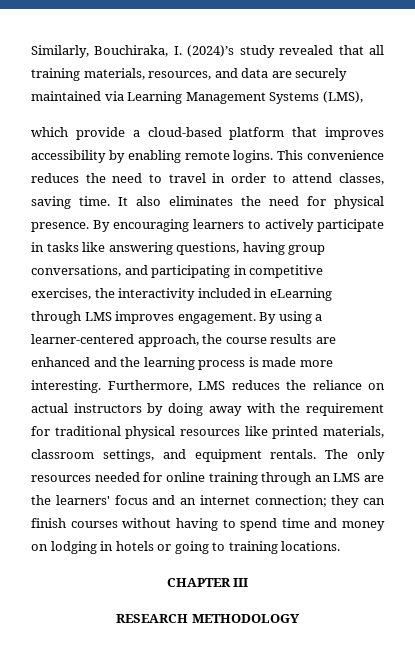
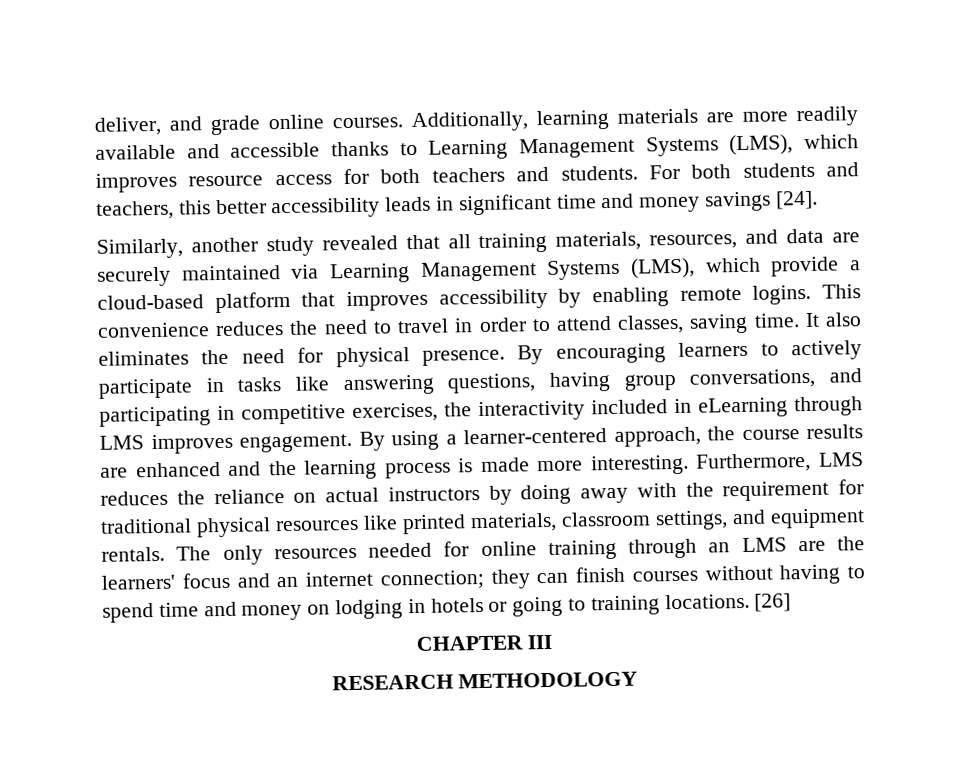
[31,45,235,58] Similarly, Bouchiraka, I. (2024)’s -> [94,106,858,136] [95,134,859,160] [95,162,860,193] [96,190,818,220] [96,237,258,259] deliver, and grade online courses. Additionally, learning materials are more readily available and accessible thanks to Learning Management Systems (LMS), which improves resource access for both teachers and students. For both students and teachers, this better accessibility leads in significant time and money savings [24]. // Similarly, another
(363, 97) // -> (695, 268) none
(341, 546) none -> [754,593,792,612] [26]

